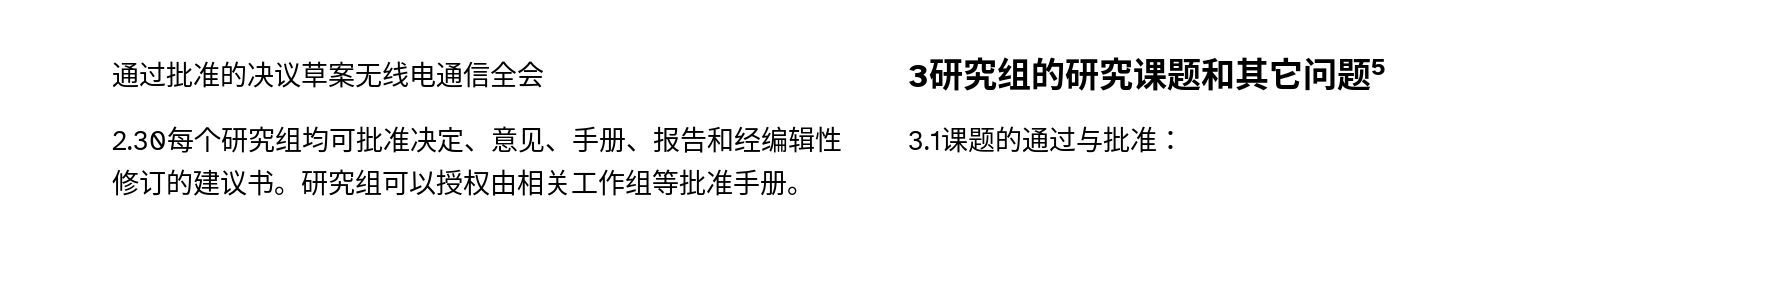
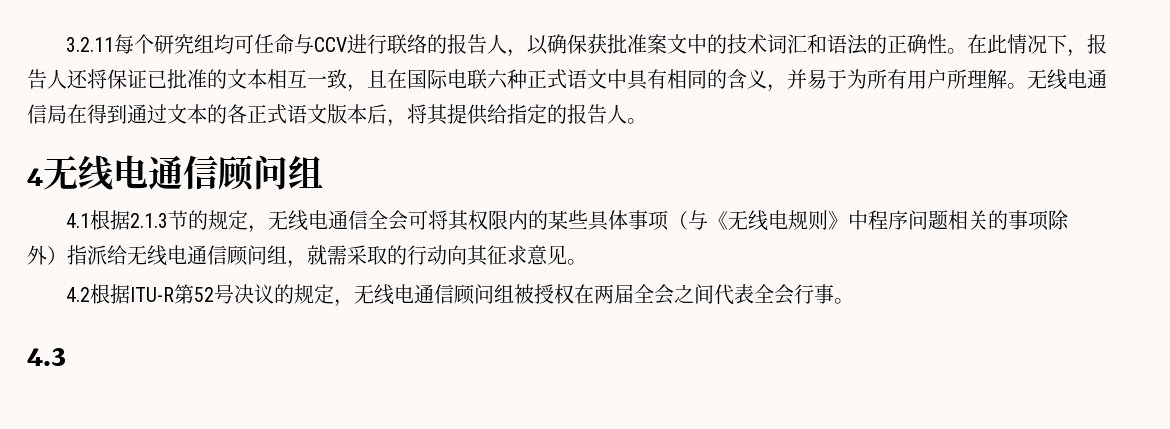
[112,61,544,88] [112,126,842,153] [112,169,814,196] [908,57,1386,91] [908,126,1184,153] 通过批准的决议草案无线电通信全会 // 2.30每个研究组均可批准决定、意见、手册、报告和经编辑性修订的建议书。研究组可以授权由相关工作组等批准手册。 // 3研究组的研究课题和其它问题5 // 3.1课题的通过与批准： -> [66,34,1108,57] [27,69,1107,92] [27,104,647,127] [27,155,323,192] [66,210,1070,233] [27,245,587,268] [66,284,855,307] [27,348,66,366] 3.2.11每个研究组均可任命与CCV进行联络的报告人，以确保获批准案文中的技术词汇和语法的正确性。在此情况下，报告人还将保证已批准的文本相互一致，且在国际电联六种正式语文中具有相同的含义，并易于为所有用户所理解。无线电通信局在得到通过文本的各正式语文版本后，将其提供给指定的报告人。 // 4无线电通信顾问组 // 4.1根据2.1.3节的规定，无线电通信全会可将其权限内的某些具体事项（与《无线电规则》中程序问题相关的事项除外）指派给无线电通信顾问组，就需采取的行动向其征求意见。 // 4.2根据ITU-R第52号决议的规定，无线电通信顾问组被授权在两届全会之间代表全会行事。 // 4.3

